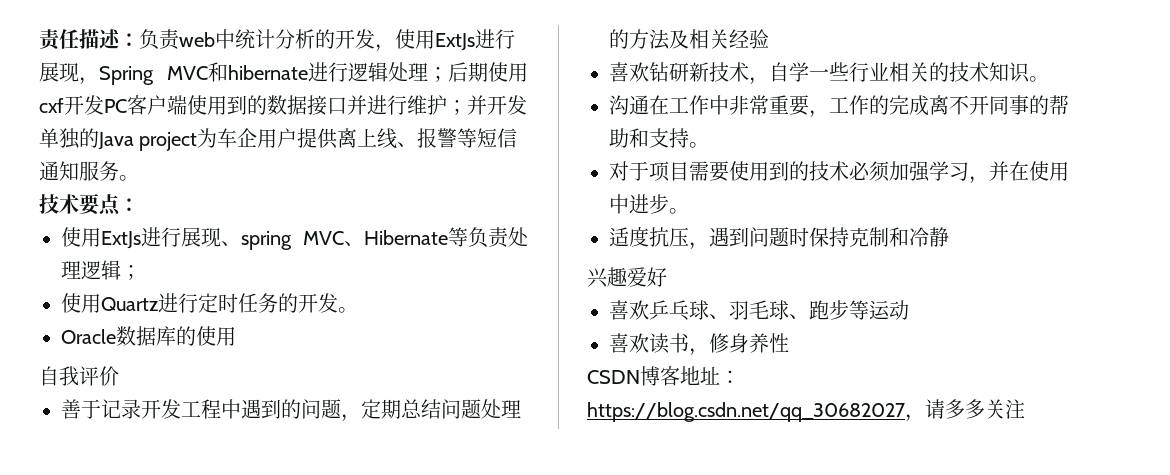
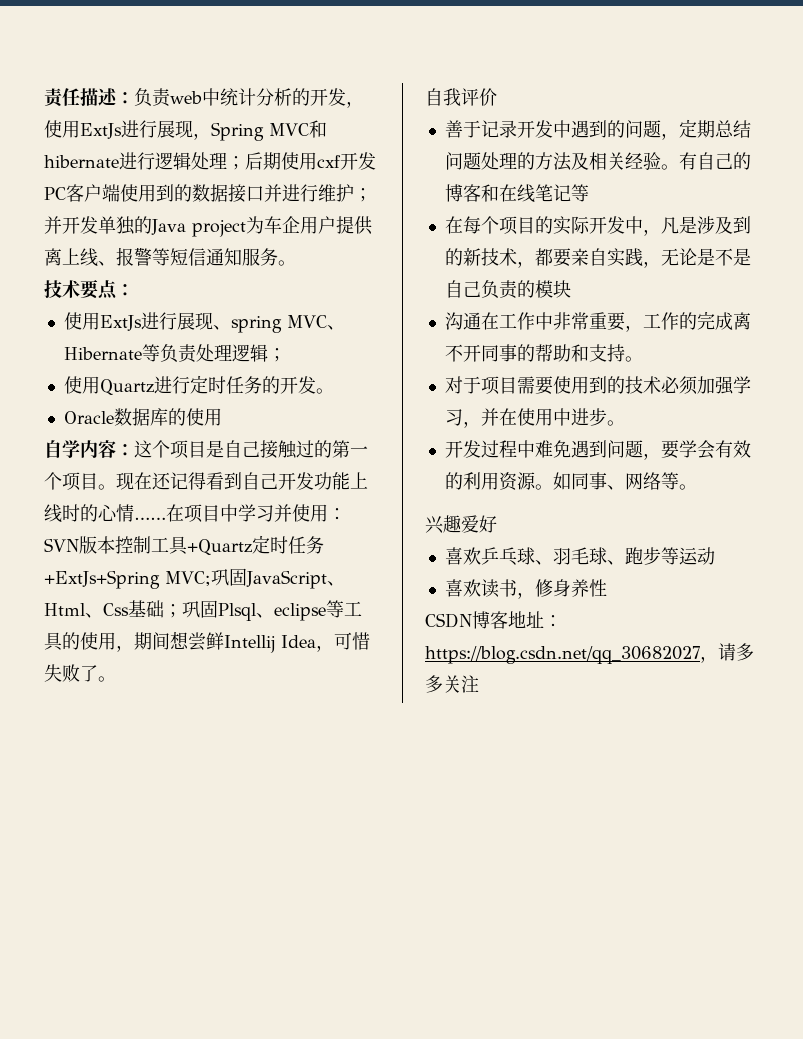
(236, 336) none -> [44,440,368,459] [44,472,368,491] [44,504,346,523] [44,535,324,556] [44,568,345,589] [44,600,362,621] [44,631,370,653] [44,664,116,682] // 自学内容：这个项目是自己接触过的第一个项目。现在还记得看到自己开发功能上线时的心情……在项目中学习并使用：SVN版本控制工具+Quartz定时任务+ExtJs+Spring MVC;巩固JavaScript、Html、Css基础；巩固Plsql、eclipse等工具的使用，期间想尝鲜Intellij Idea，可惜失败了。
[181,399,221,419] 工程 -> (553, 129) none
[609,62,1049,85] // 喜欢钻研新技术，自学一些行业相关的技术知识。 -> [660,152,751,170] [444,184,589,203] [444,216,751,236] [444,248,751,268] [444,280,571,299] 。有自己的博客和在线笔记等 // 在每个项目的实际开发中，凡是涉及到的新技术，都要亲自实践，无论是不是自己负责的模块
[609,226,949,250] 适度抗压，遇到问题时保持克制和冷静 -> [444,440,751,460] [444,472,697,491] 开发过程中难免遇到问题，要学会有效的利用资源。如同事、网络等。

